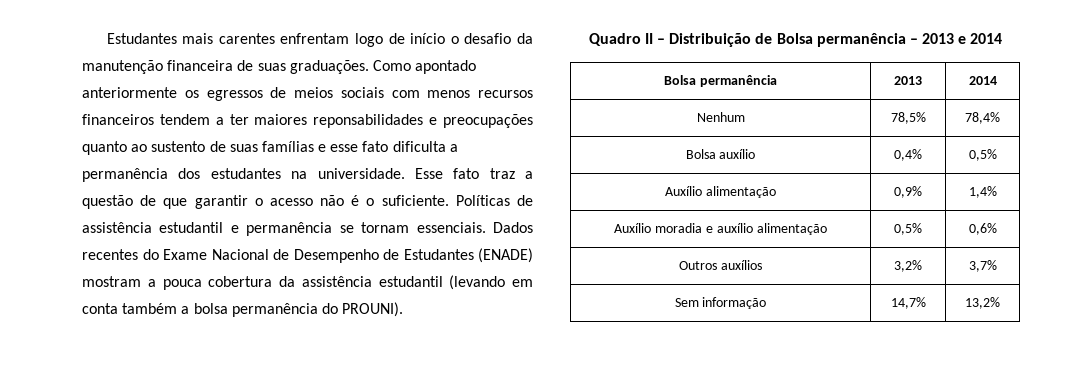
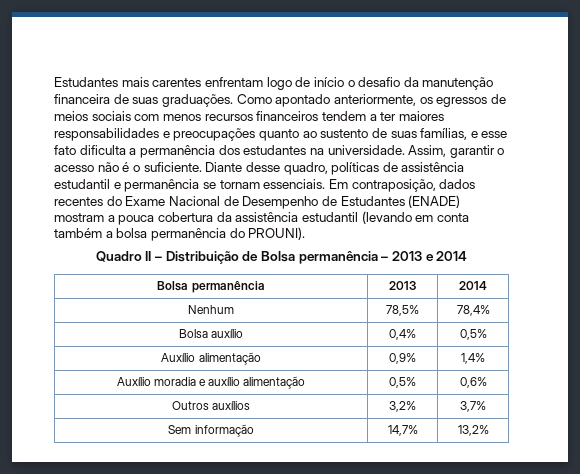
[82,87,177,98] anteriormente -> [333,94,416,106] anteriormente,
[313,114,424,128] reponsabilidades -> [54,128,159,141] responsabilidades
[261,141,314,152] famílias -> [420,128,468,140] famílias,
[414,168,533,179] [82,195,188,209] Esse fato traz a questão de que -> [408,145,447,157] Assim,
[455,195,510,206] Políticas -> [205,162,380,175] Diante desse quadro, políticas
[493,222,533,233] Dados -> [328,179,476,192] Em contraposição, dados

